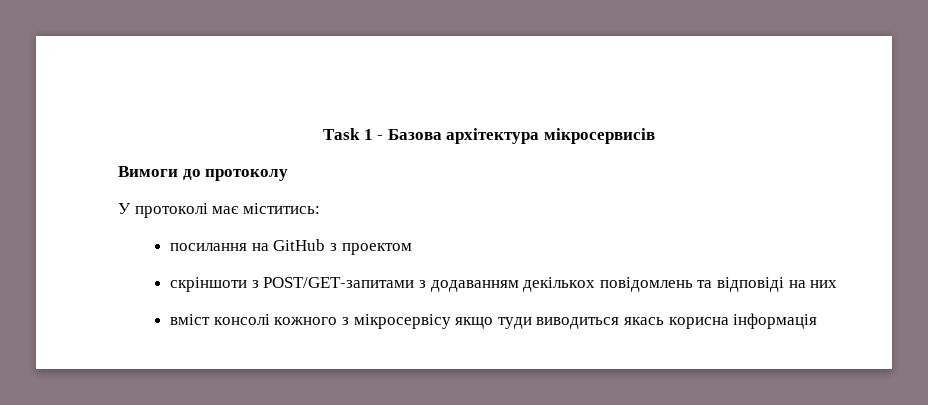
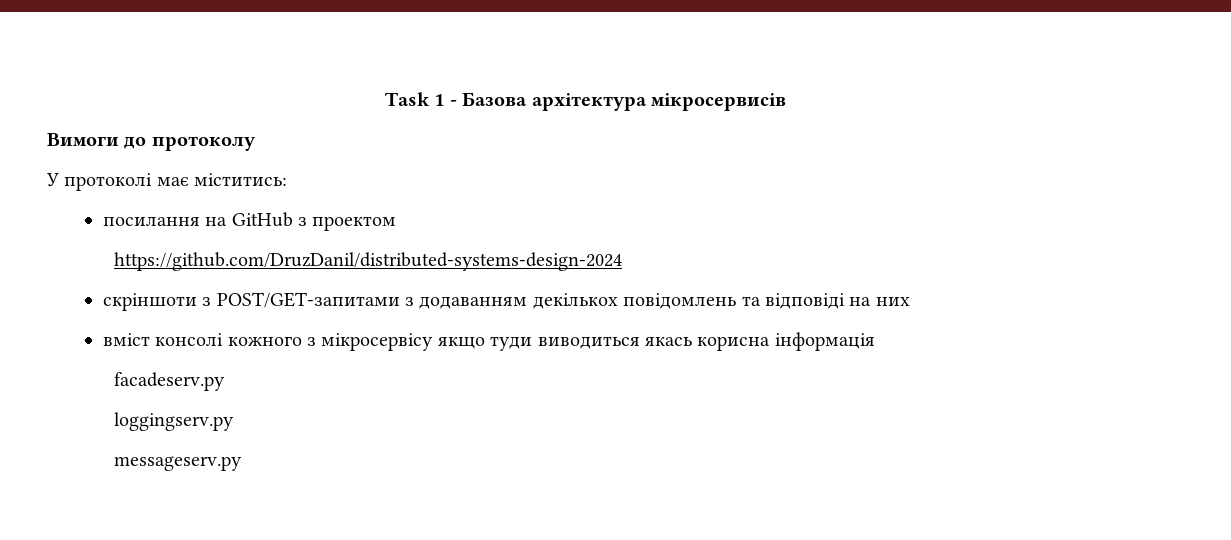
(412, 249) none -> [114,252,623,271] // https://github.com/DruzDanil/distributed-systems-design-2024
(818, 321) none -> [114,372,226,391] [114,412,235,431] [114,456,243,471] // facadeserv.py // loggingserv.py // messageserv.py

